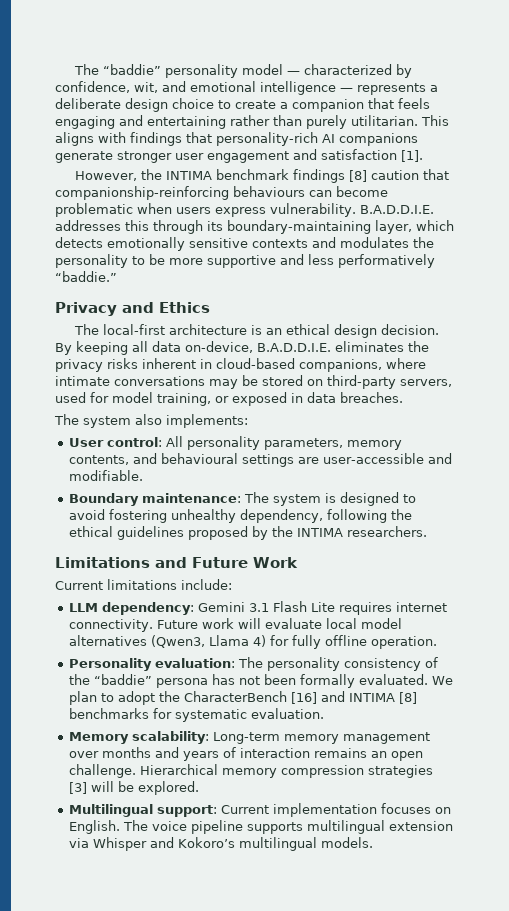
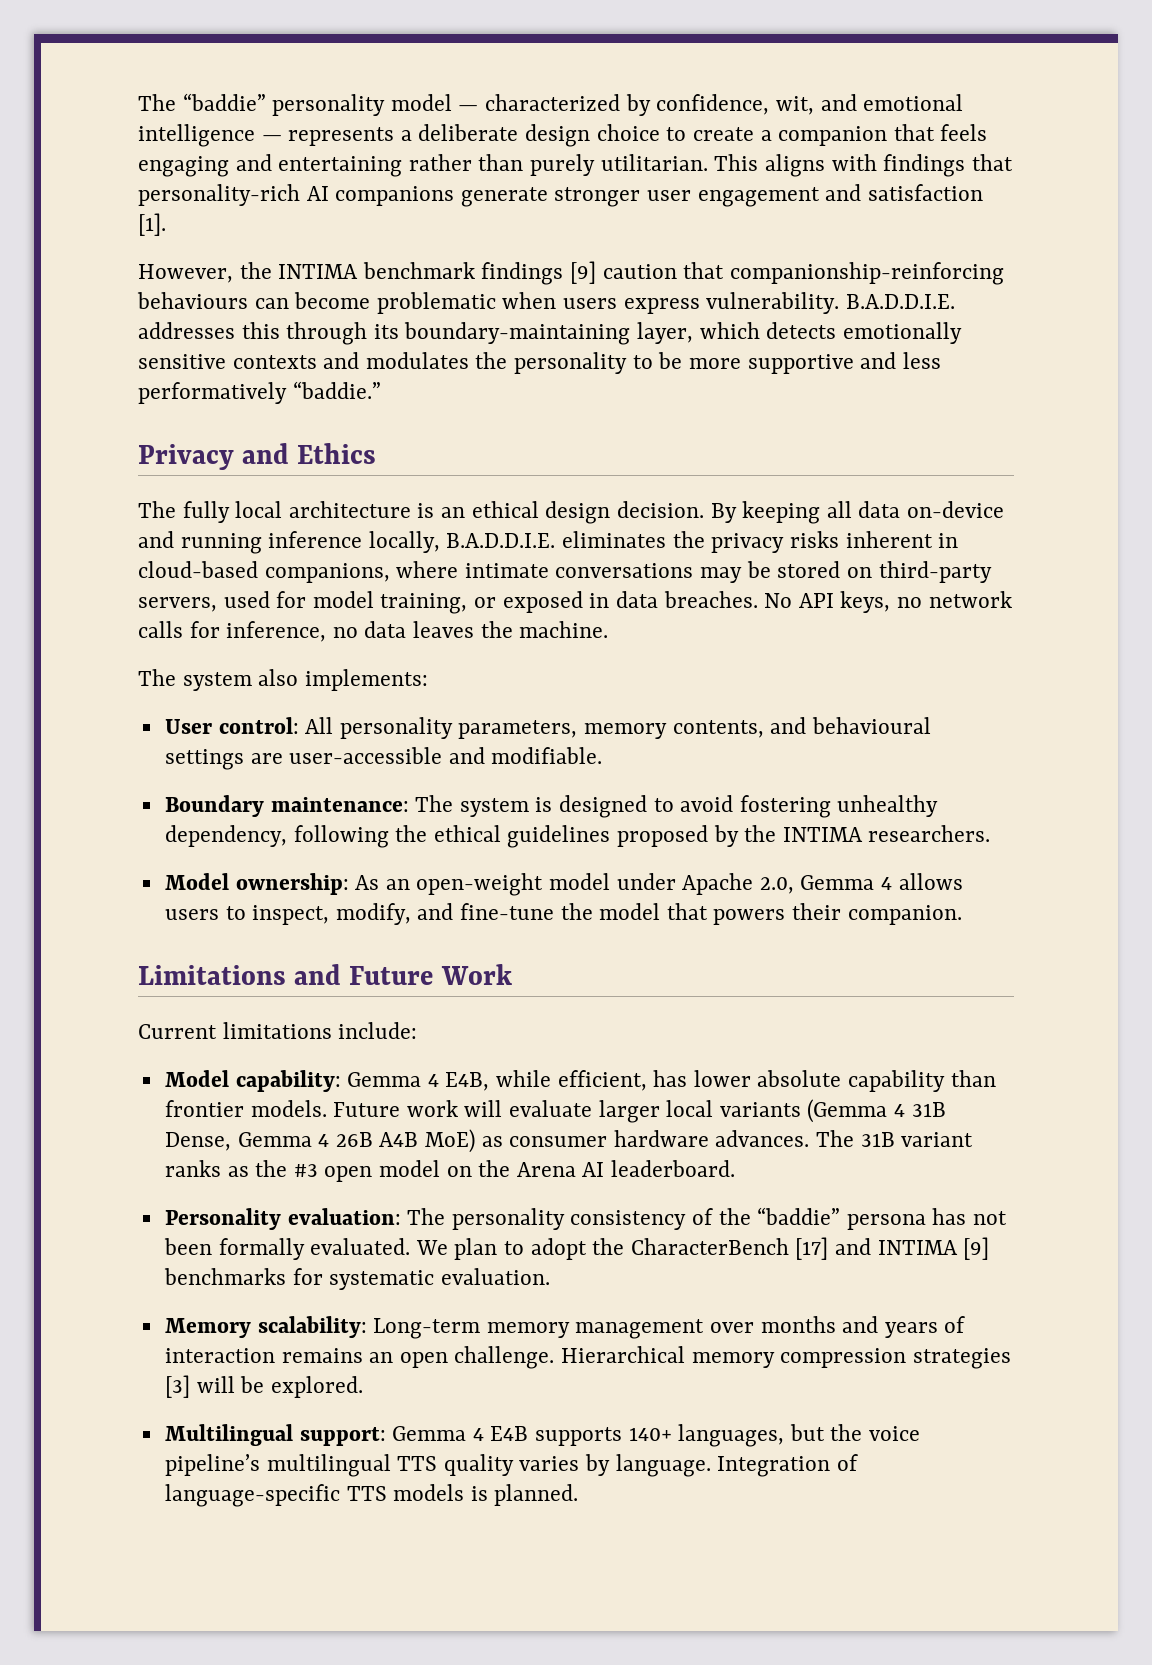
[348,170,367,182] [8] -> [570,261,597,284] [9]
[102,324,165,335] local-first -> [182,501,283,523] fully local
[185,341,253,353] on-device, -> [906,501,1004,518] [138,531,440,554] on-device and running inference locally,
(403, 397) none -> [764,591,1012,613] [138,621,609,642] No API keys, no network calls for inference, no data leaves the machine.
(428, 531) none -> [164,873,963,896] [164,903,962,925] // Model ownership: As an open-weight model under Apache 2.0, Gemma 4 allows users to inspect, modify, and fine-tune the model that powers their companion.
[69,601,448,615] [69,618,403,632] [69,635,438,649] LLM dependency: Gemini 3.1 Flash Lite requires internet connectivity. Future work will evaluate local model alternatives (Qwen3, Llama 4) for fully offline operation. -> [164,1070,996,1092] [164,1099,946,1123] [164,1129,974,1153] [164,1160,736,1182] Model capability: Gemma 4 E4B, while efficient, has lower absolute capability than frontier models. Future work will evaluate larger local variants (Gemma 4 31B Dense, Gemma 4 26B A4B MoE) as consumer hardware advances. The 31B variant ranks as the #3 open model on the Arena AI leaderboard.
[291,692,318,704] [16] -> [795,1237,829,1260] [17]
[399,692,418,704] [8] -> [963,1237,990,1260] [9]
[221,803,452,817] [69,820,454,834] [69,837,374,851] Current implementation focuses on English. The voice pipeline supports multilingual extension via Whisper and Kokoro’s multilingual models. -> [392,1424,921,1447] [164,1454,858,1477] [164,1484,579,1507] Gemma 4 E4B supports 140+ languages, but the voice pipeline’s multilingual TTS quality varies by language. Integration of language-specific TTS models is planned.

